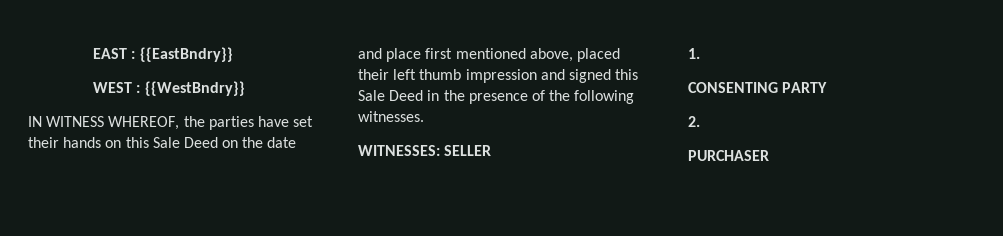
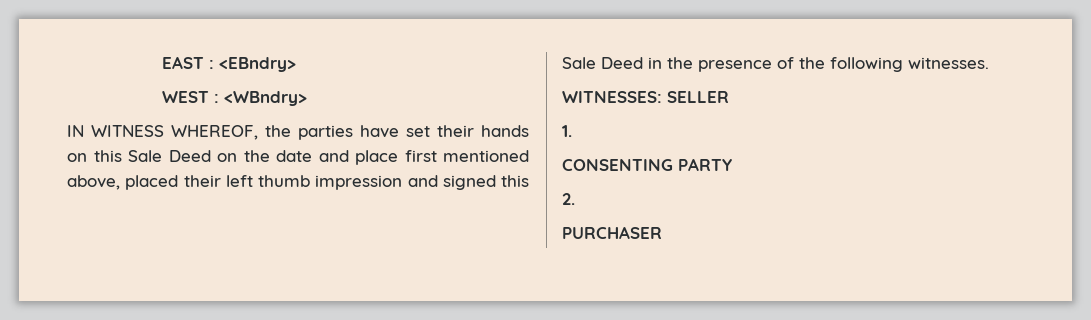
[139,47,233,62] {{EastBndry}} -> [219,57,297,72] <EBndry>
[144,81,245,96] {{WestBndry}} -> [224,91,308,106] <WBndry>

